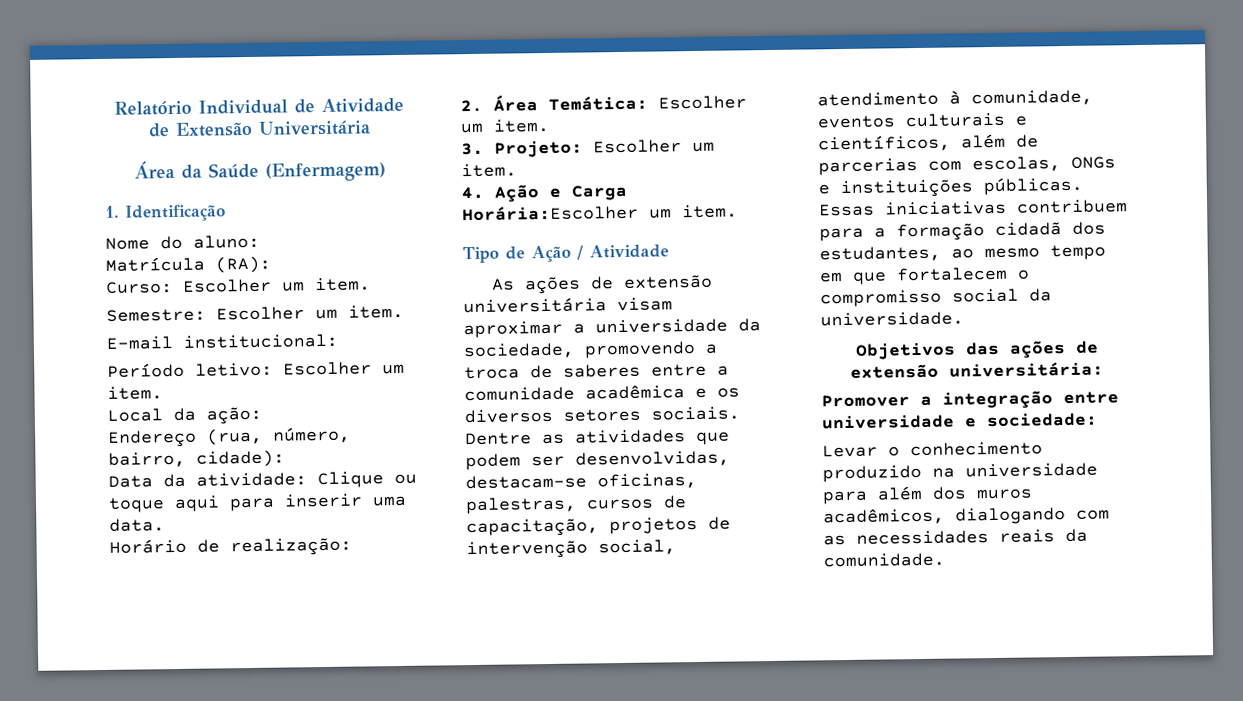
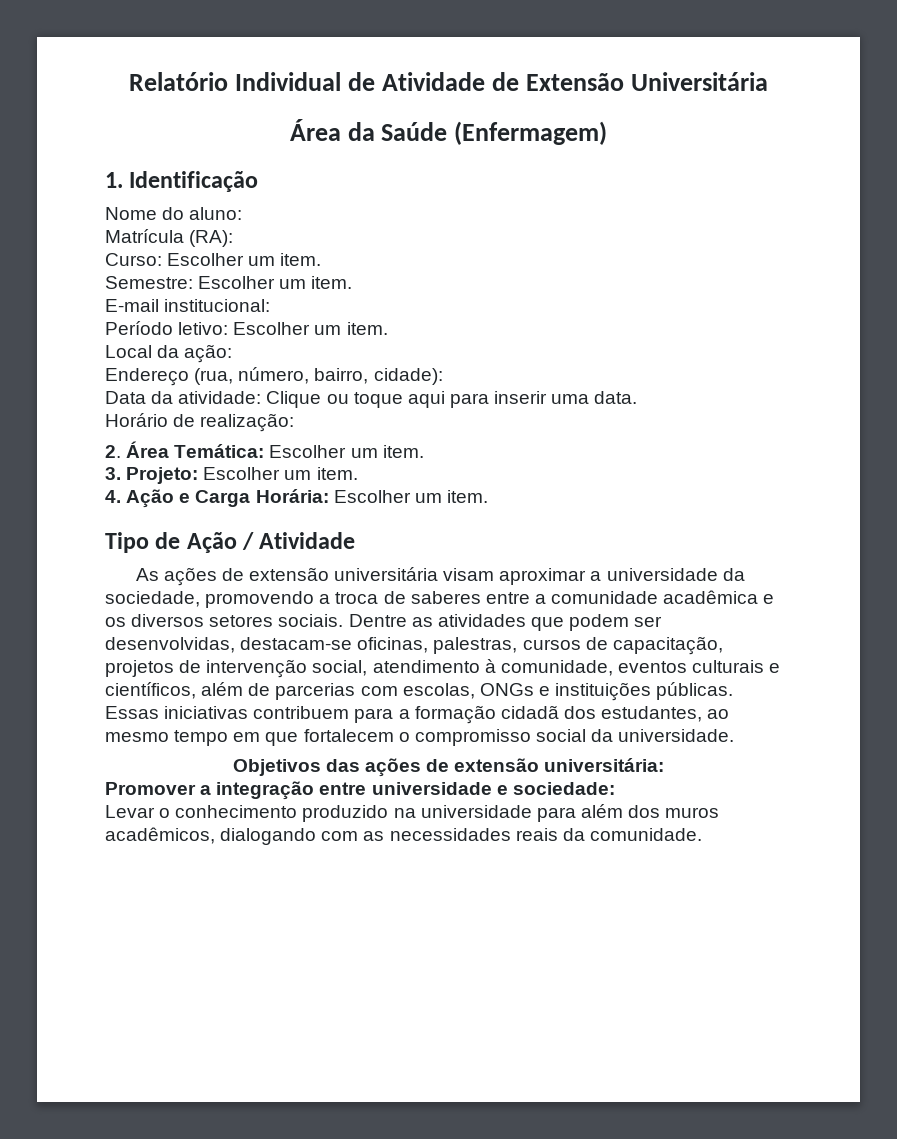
[462,204,639,222] Horária:Escolher -> [255,489,411,503] Horária: Escolher

